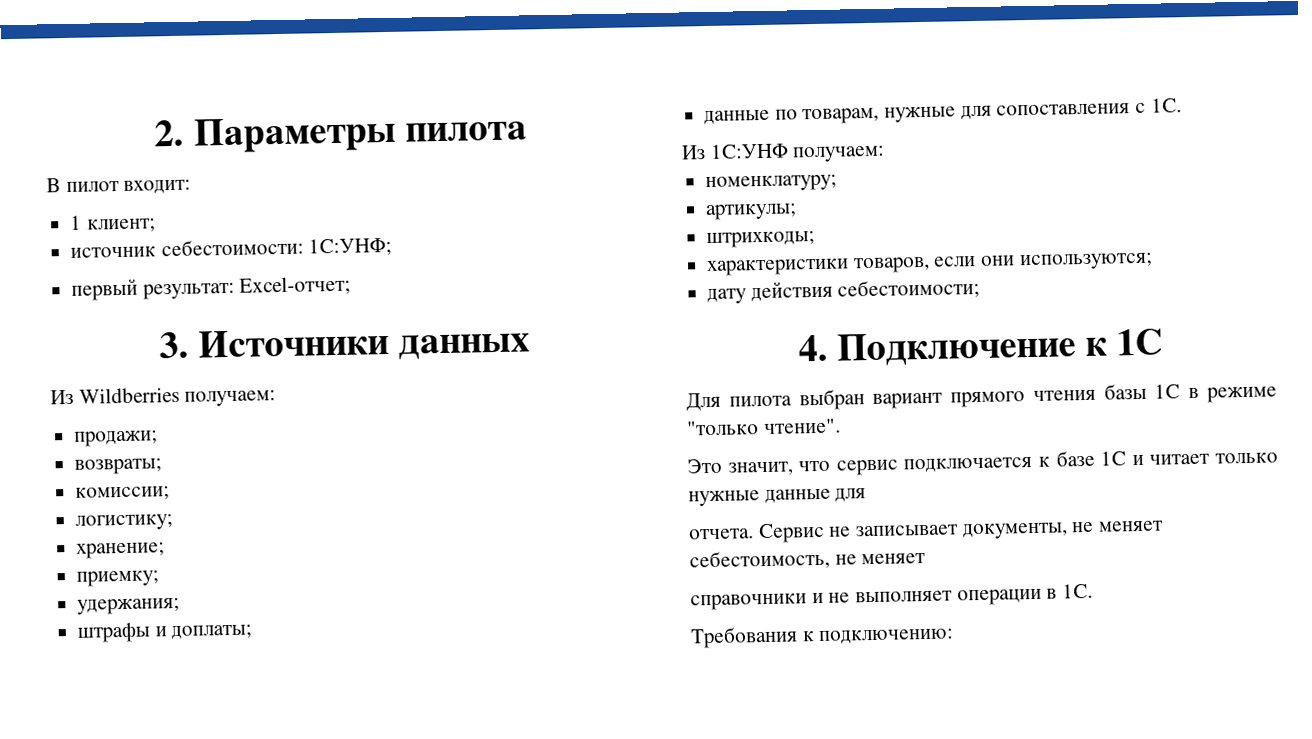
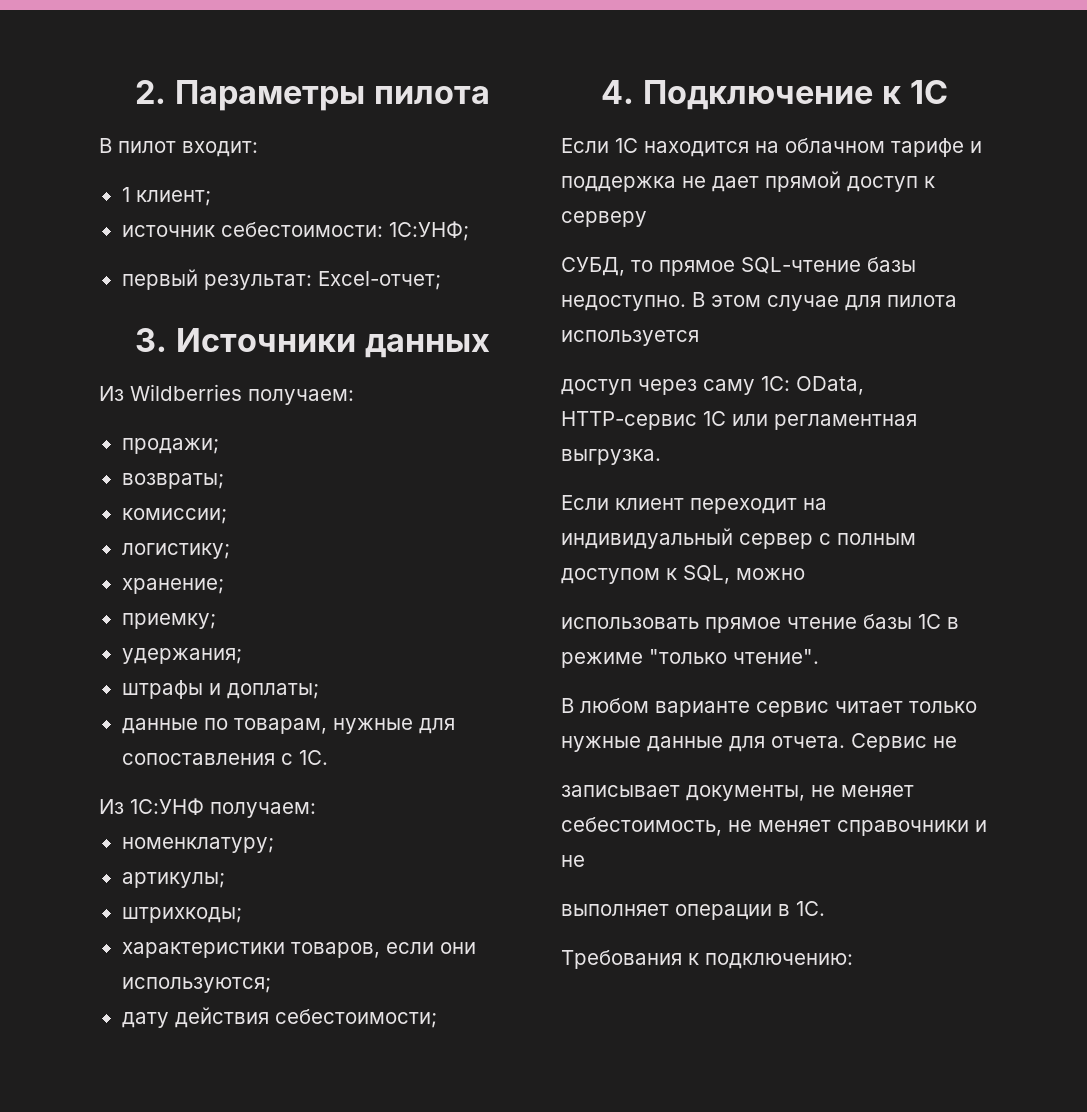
[686,389,1096,412] Для пилота выбран вариант прямого чтения -> [561,138,982,157] [561,171,935,192] [561,211,647,227] [561,257,916,276] [561,292,957,311] [561,330,699,346] [561,376,864,395] [561,411,917,430] [561,449,661,465] [561,495,827,514] [561,528,916,549] [561,565,805,584] [561,617,857,633] Если 1С находится на облачном тарифе и поддержка не дает прямой доступ к серверу // СУБД, то прямое SQL-чтение базы недоступно. В этом случае для пилота используется // доступ через саму 1С: OData, HTTP-сервис 1С или регламентная выгрузка. // Если клиент переходит на индивидуальный сервер с полным доступом к SQL, можно // использовать прямое чтение
[687,450,1144,476] Это значит, что сервис подключается к базе 1С и -> [561,698,829,717] В любом варианте сервис
(867, 495) // -> (765, 744) none
(852, 531) none -> (957, 742) //
(926, 558) // -> (831, 826) none
(851, 597) none -> (585, 861) //

